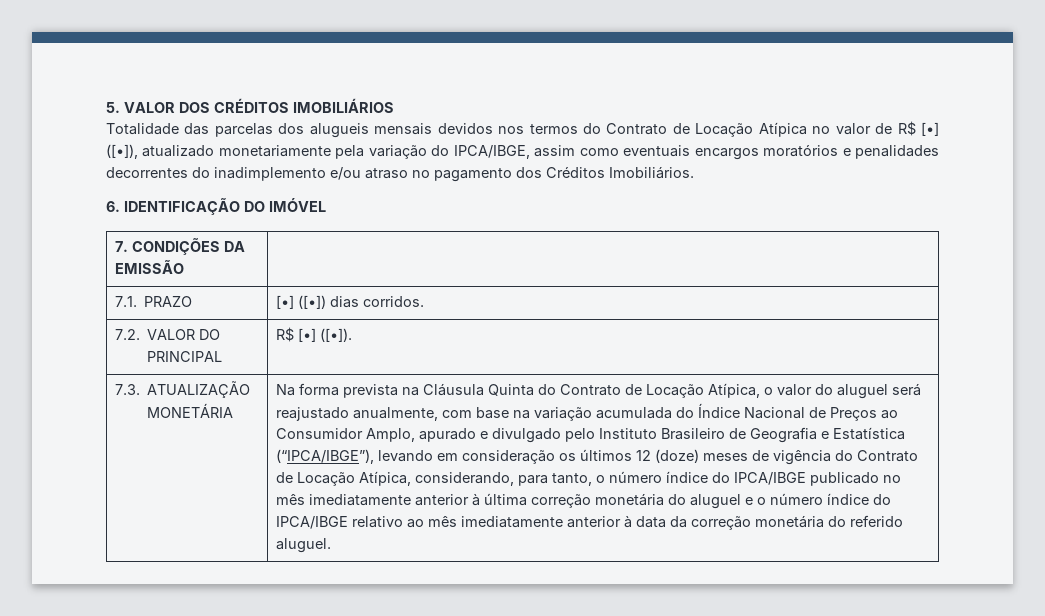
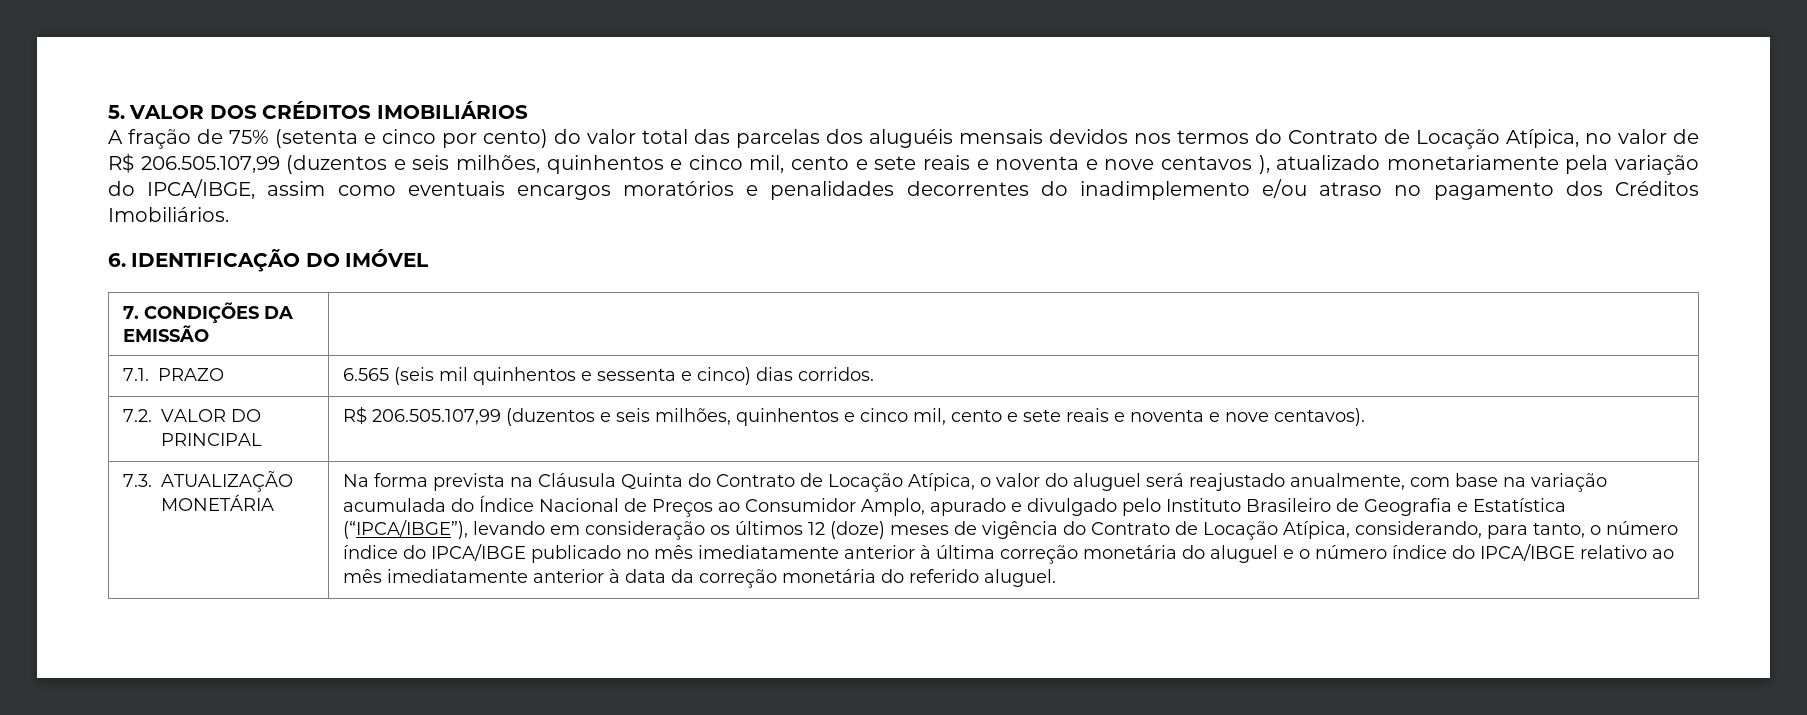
[106,123,179,135] Totalidade -> [108,129,688,149] A fração de 75% (setenta e cinco por cento) do valor total
[309,123,369,138] alugueis -> [869,129,953,148] aluguéis
[758,122,807,137] Atípica -> [1506,129,1579,148] Atípica,
[921,122,940,136] [106,144,138,159] [•] ([•]), -> [140,155,1270,174] 206.505.107,99 (duzentos e seis milhões, quinhentos e cinco mil, cento e sete reais e noventa e nove centavos ),
[276,295,327,309] [•] ([•]) -> [342,367,751,385] 6.565 (seis mil quinhentos e sessenta e cinco)
[298,328,353,342] [•] ([•]). -> [371,408,1365,426] 206.505.107,99 (duzentos e seis milhões, quinhentos e cinco mil, cento e sete reais e noventa e nove centavos).

